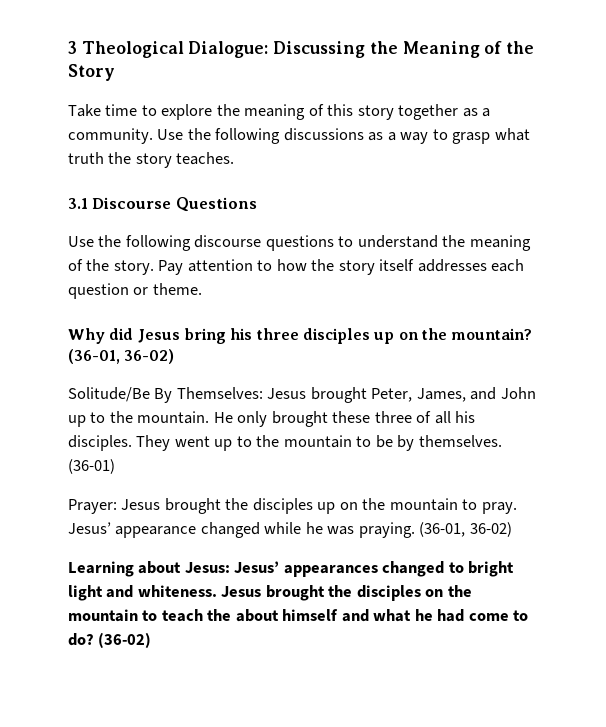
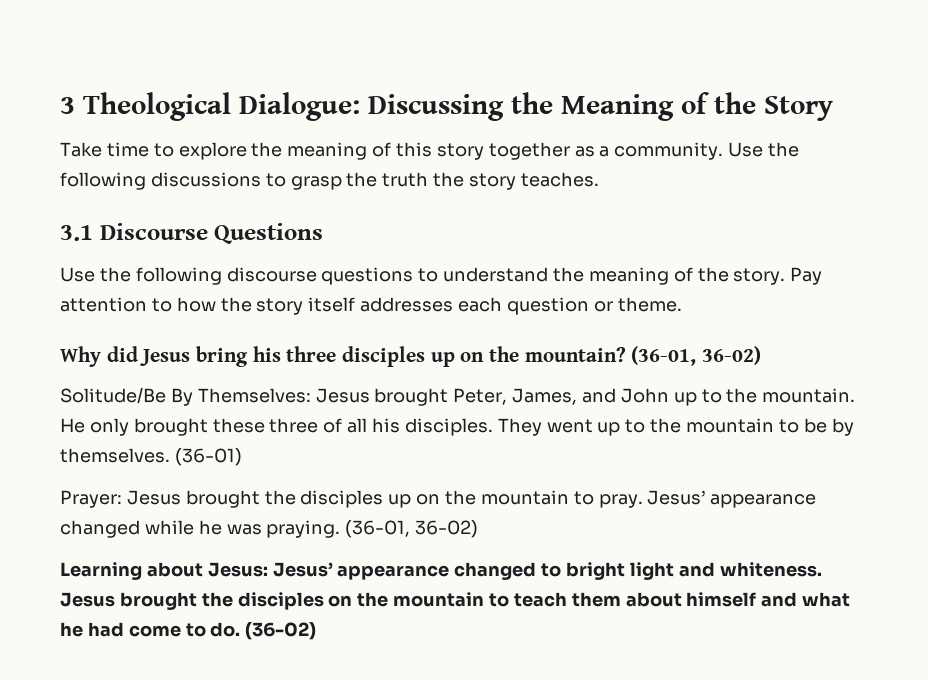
[368,132,429,144] as a way -> (261, 179) none
[494,128,530,141] what -> [346,172,378,187] the
[283,565,378,577] appearances -> [337,565,450,580] appearance
[207,609,232,621] the -> [571,592,621,607] them
[68,633,94,646] do? -> [210,622,241,637] do.

